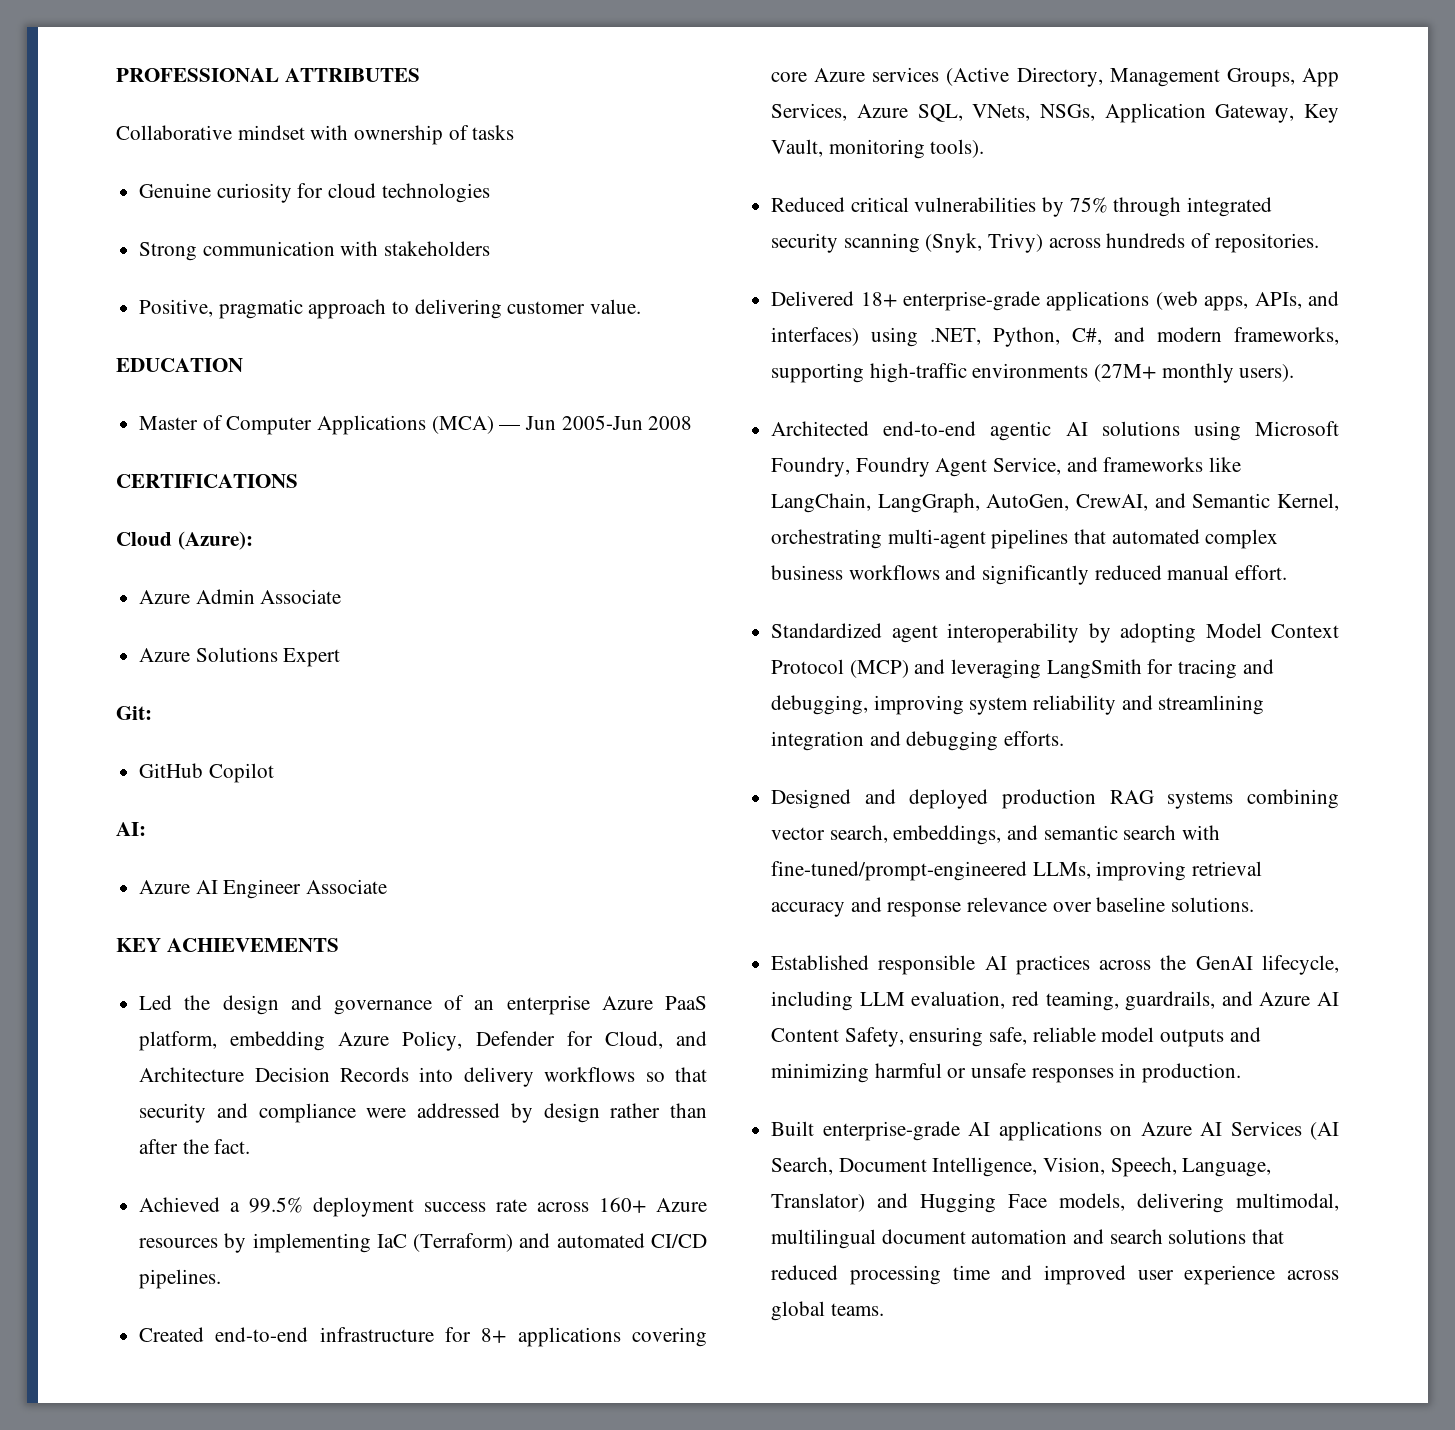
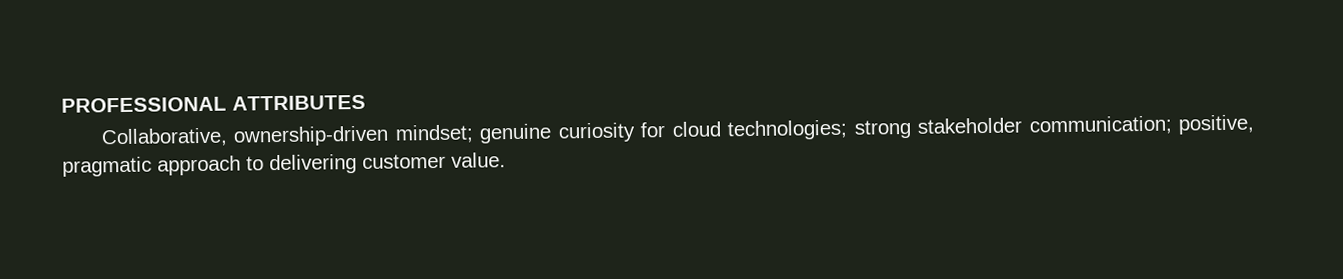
[116,125,515,145] [139,183,490,203] [139,241,491,261] [139,299,214,317] Collaborative mindset with ownership of tasks // Genuine curiosity for cloud technologies // Strong communication with stakeholders // Positive, -> [100,114,1254,148] Collaborative, ownership-driven mindset; genuine curiosity for cloud technologies; strong stakeholder communication; positive,
[116,358,243,372] [139,415,693,435] [116,474,298,488] [116,531,253,550] [139,589,342,604] [139,647,341,667] [116,706,152,720] [139,763,274,783] [116,822,146,836] [139,879,388,899] [116,938,339,952] [139,995,707,1015] [139,1031,707,1051] [139,1067,707,1087] [139,1103,707,1123] [139,1139,251,1154] [139,1197,707,1217] [139,1233,707,1253] [139,1269,222,1289] [139,1327,707,1347] [771,67,1339,87] [771,103,1339,123] [771,139,985,159] [771,197,1273,217] [771,233,1319,253] [771,291,1339,311] [771,327,1339,347] [771,363,1295,383] [771,421,1339,441] [771,457,1242,477] [771,493,1339,513] [771,529,1279,549] [771,565,1288,585] [771,623,1339,643] [771,659,1274,679] [771,695,1265,715] [771,731,1065,751] [771,789,1339,809] [771,825,1221,845] [771,861,1263,881] [771,897,1255,917] [771,955,1339,975] [771,991,1339,1011] [771,1027,1261,1047] [771,1063,1242,1083] [771,1121,1339,1141] [771,1157,1272,1177] [771,1193,1339,1213] [771,1229,1285,1249] [771,1265,1339,1285] [771,1301,884,1321] // EDUCATION // Master of Computer Applications (MCA) — Jun 2005-Jun 2008 // CERTIFICATIONS // Cloud (Azure): // Azure Admin Associate // Azure Solutions Expert // Git: // GitHub Copilot // AI: // Azure AI Engineer Associate // KEY ACHIEVEMENTS // Led the design and governance of an enterprise Azure PaaS platform, embedding Azure Policy, Defender for Cloud, and Architecture Decision Records into delivery workflows so that security and compliance were addressed by design rather than after the fact. // Achieved a 99.5% deployment success rate across 160+ Azure resources by implementing IaC (Terraform) and automated CI/CD pipelines. // Created end-to-end infrastructure for 8+ applications covering core Azure services (Active Directory, Management Groups, App Services, Azure SQL, VNets, NSGs, Application Gateway, Key Vault, monitoring tools). // Reduced critical vulnerabilities by 75% through integrated security scanning (Snyk, Trivy) across hundreds of repositories. // Delivered 18+ enterprise-grade applications (web apps, APIs, and interfaces) using .NET, Python, C#, and modern frameworks, supporting high-traffic environments (27M+ monthly users). // Architected end-to-end agentic AI solutions using Microsoft Foundry, Foundry Agent Service, and frameworks like LangChain, LangGraph, AutoGen, CrewAI, and Semantic Kernel, orchestrating multi-agent pipelines that automated complex business workflows and significantly reduced manual effort. // Standardized agent interoperability by adopting Model Context Protocol (MCP) and leveraging LangSmith for tracing and debugging, improving system reliability and streamlining integration and debugging efforts. // Designed and deployed production RAG systems combining vector search, embeddings, and semantic search with fine-tuned/prompt-engineered LLMs, improving retrieval accuracy and response relevance over baseline solutions. // Established responsible AI practices across the GenAI lifecycle, including LLM evaluation, red teaming, guardrails, and Azure AI Content Safety, ensuring safe, reliable model outputs and minimizing harmful or unsafe responses in production. // Built enterprise-grade AI applications on Azure AI Services (AI Search, Document Intelligence, Vision, Speech, Language, Translator) and Hugging Face models, delivering multimodal, multilingual document automation and search solutions that reduced processing time and improved user experience across global teams. -> (506, 160) none

